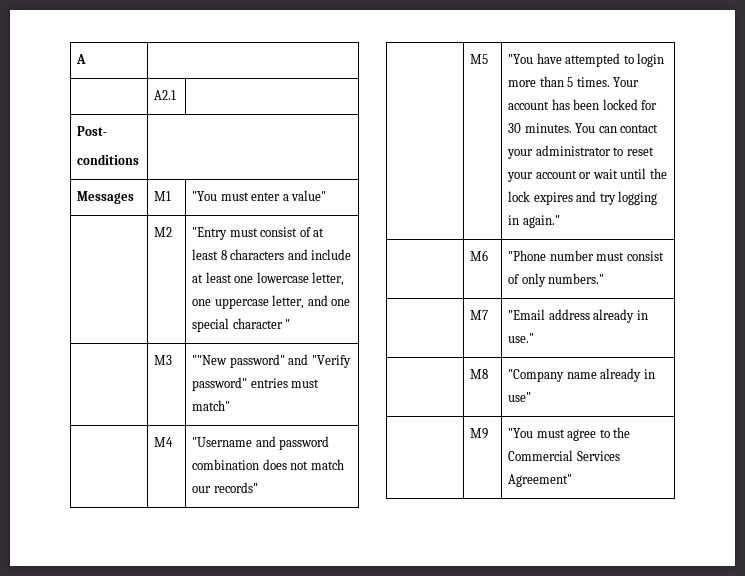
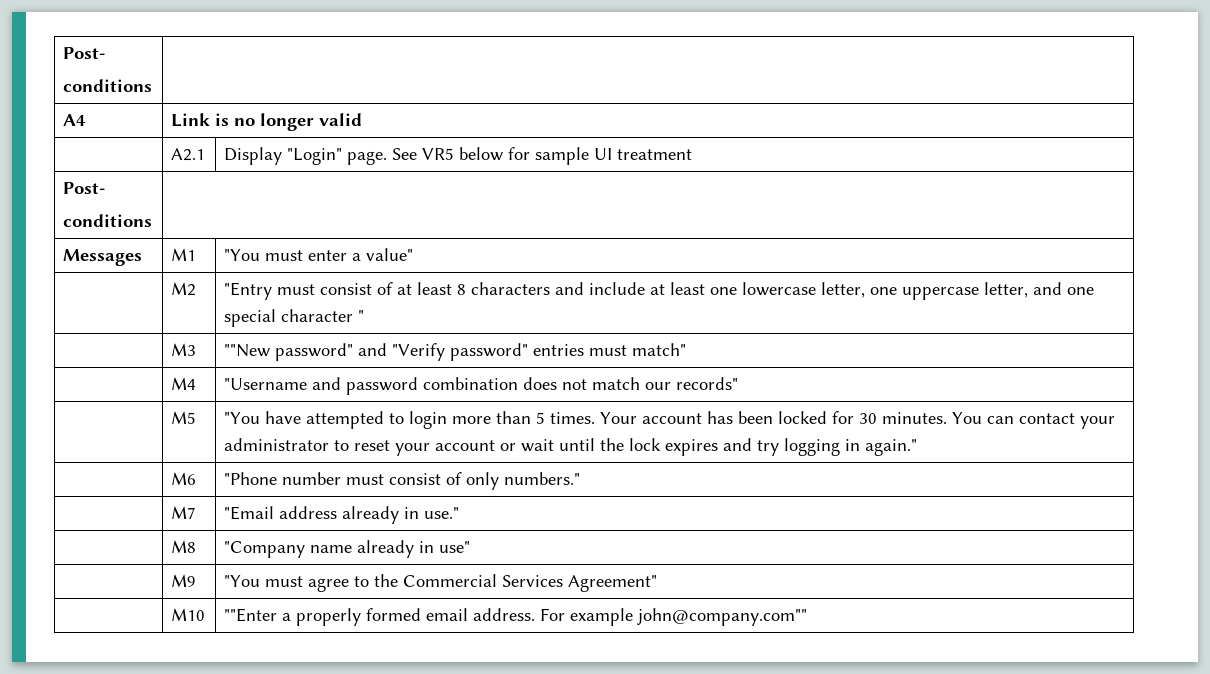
[76,54,87,64] [154,90,177,100] A | // | A2.1 | -> [63,47,106,59] [63,79,153,92] [63,114,87,126] [171,113,363,131] [171,148,206,161] [224,147,693,165] Post- // conditions | // A4 | Link is no longer valid // | A2.1 | Display "Login" page. See VR5 below for sample UI treatment
(573, 480) none -> [171,608,206,621] [224,608,808,626] // | M10 | ""Enter a properly formed email address. For example john@company.com""

